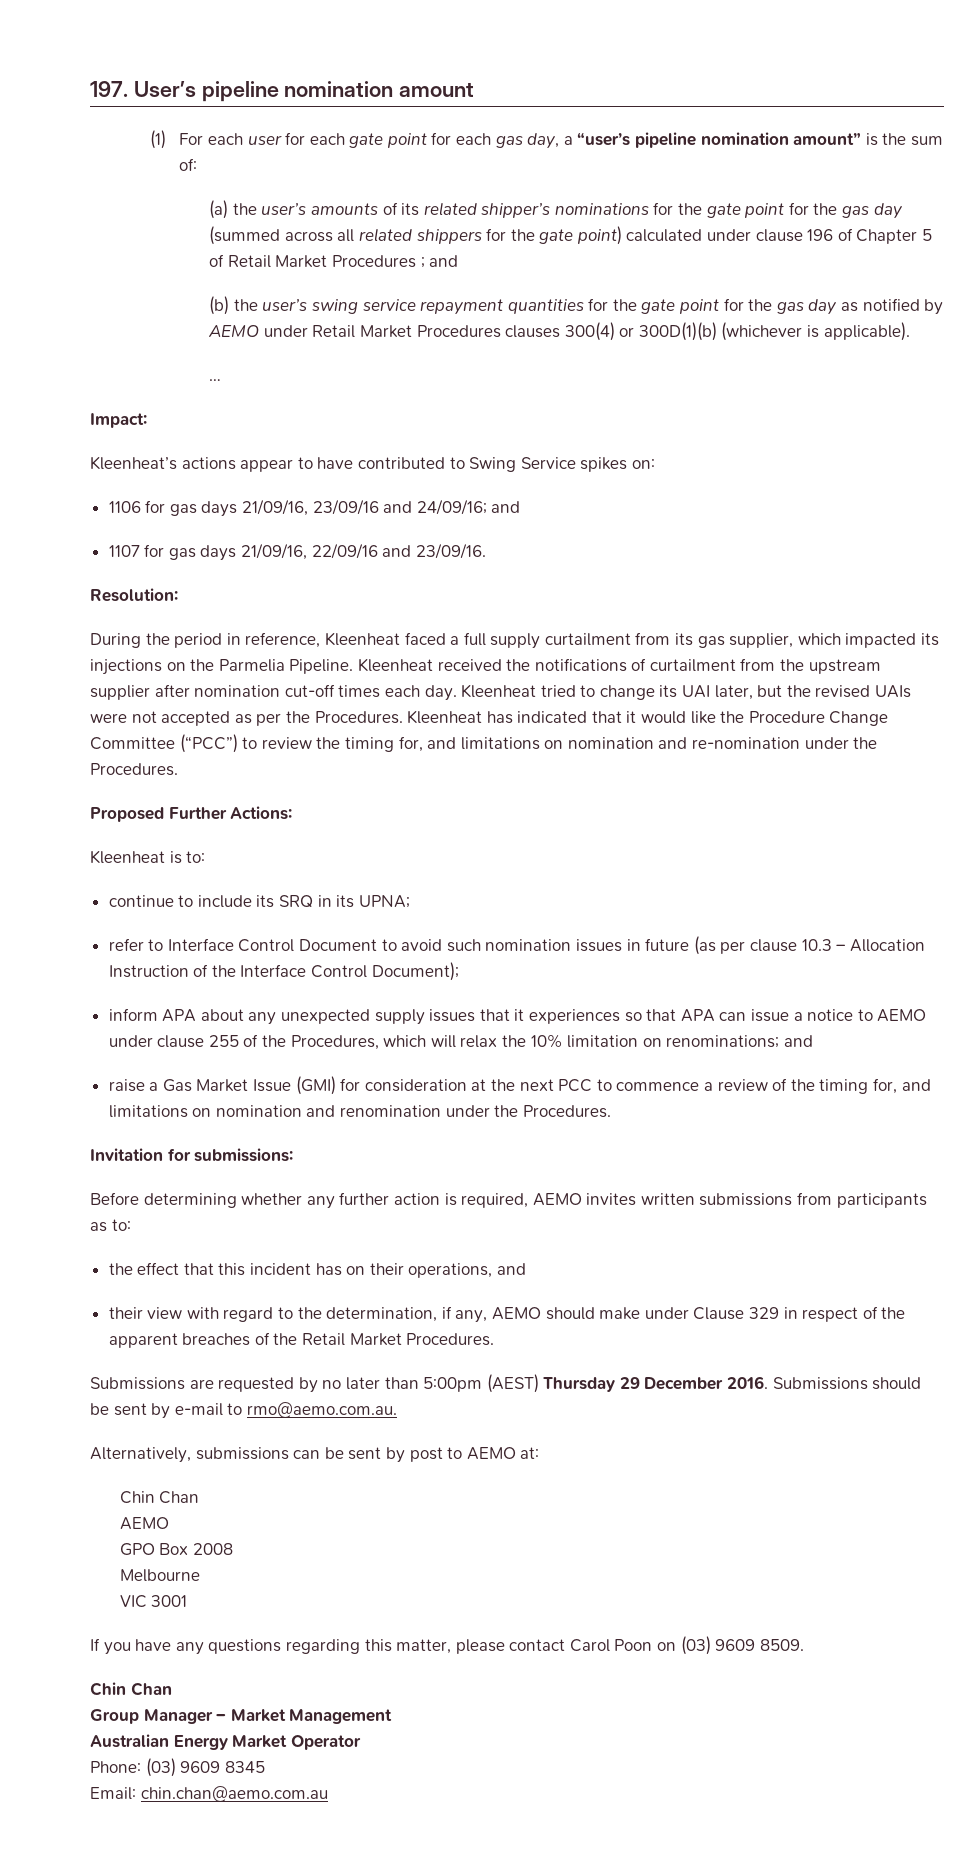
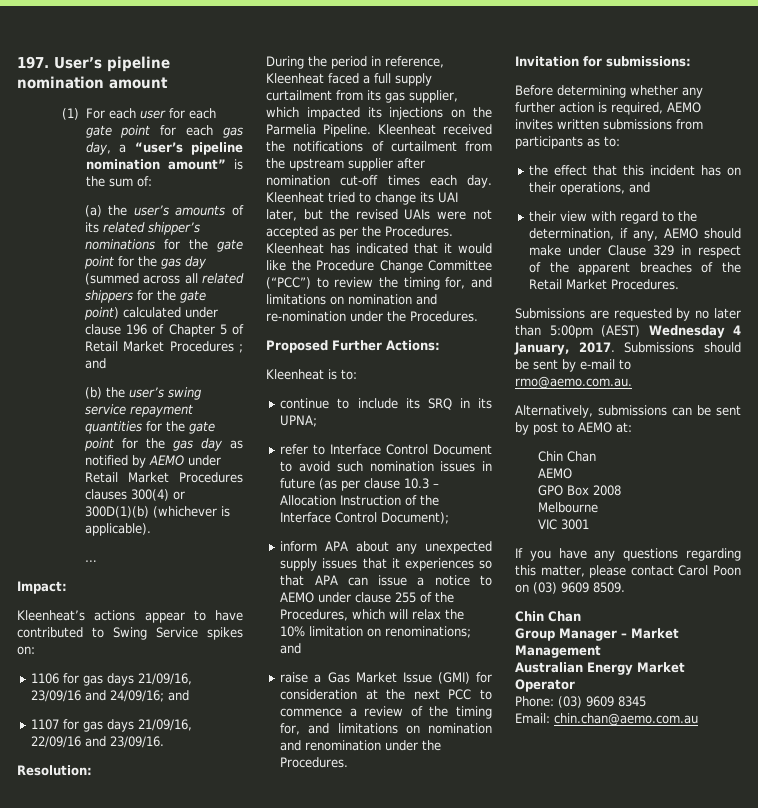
[543,1376,769,1392] Thursday 29 December 2016. -> [648,325,741,338] [514,342,615,355] Wednesday 4 January, 2017.

